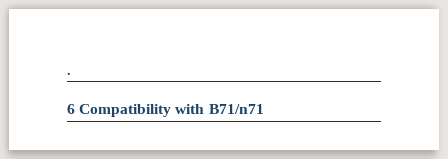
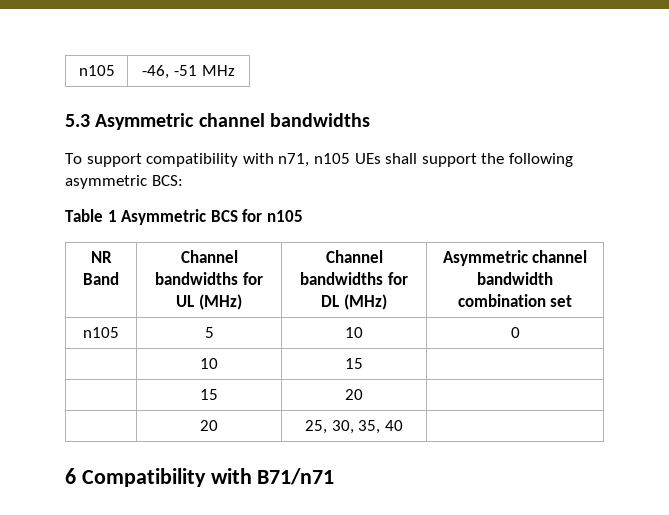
[67,72,71,75] . -> [78,65,115,76] [142,65,235,79] [65,113,371,130] [65,153,573,167] [65,175,183,189] [65,209,303,225] [90,251,112,263] [83,272,119,285] [180,250,238,263] [155,272,263,285] [176,294,242,310] [325,250,383,263] [300,272,408,285] [321,294,387,310] [442,250,588,266] [477,272,553,285] [457,294,573,307] [83,327,119,338] [204,327,214,338] [345,327,363,338] [510,327,520,338] [200,358,218,369] [345,358,363,369] [200,389,218,400] [345,389,363,400] [200,420,218,431] [305,420,403,434] n105 | -46, -51 MHz // 5.3 Asymmetric channel bandwidths // To support compatibility with n71, n105 UEs shall support the following asymmetric BCS: // Table 1 Asymmetric BCS for n105 // NR Band | Channel bandwidths for UL (MHz) | Channel bandwidths for DL (MHz) | Asymmetric channel bandwidth combination set // n105 | 5 | 10 | 0 // | 10 | 15 | // | 15 | 20 | // | 20 | 25, 30, 35, 40 |

